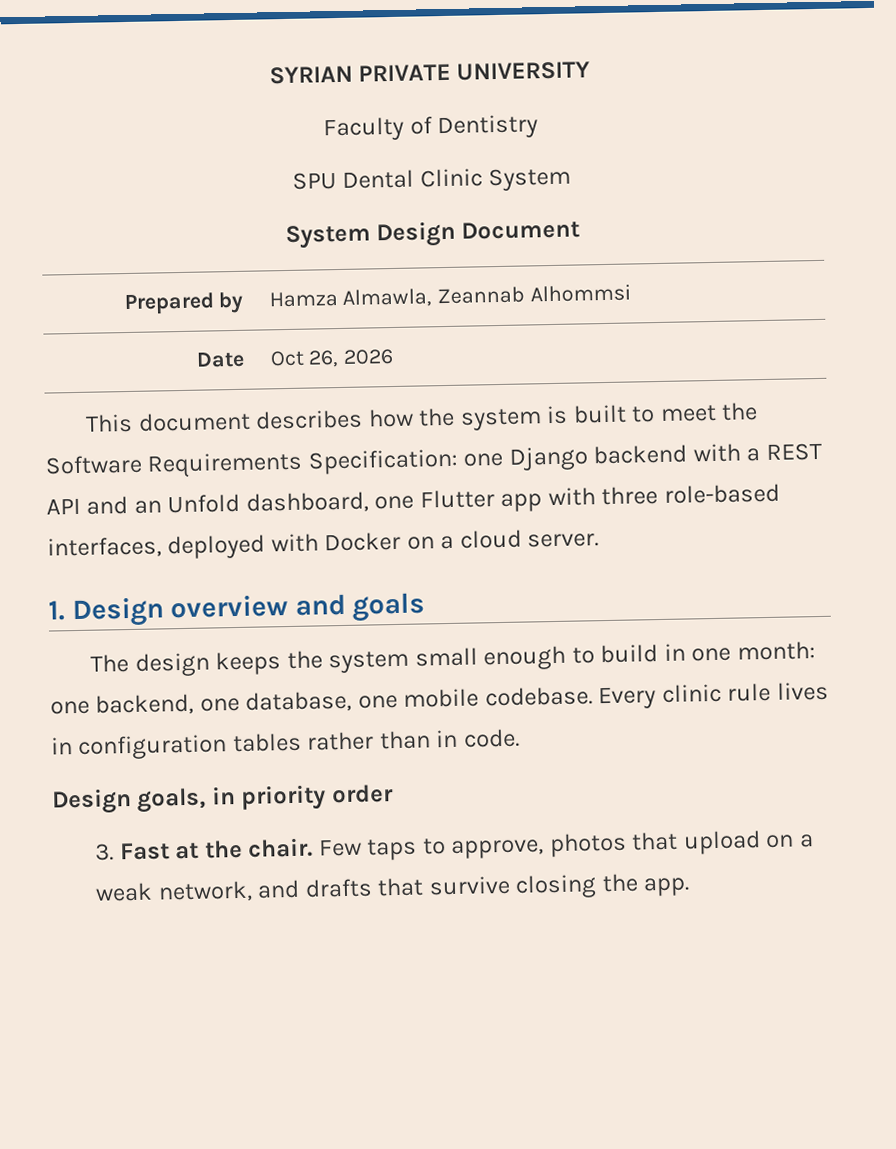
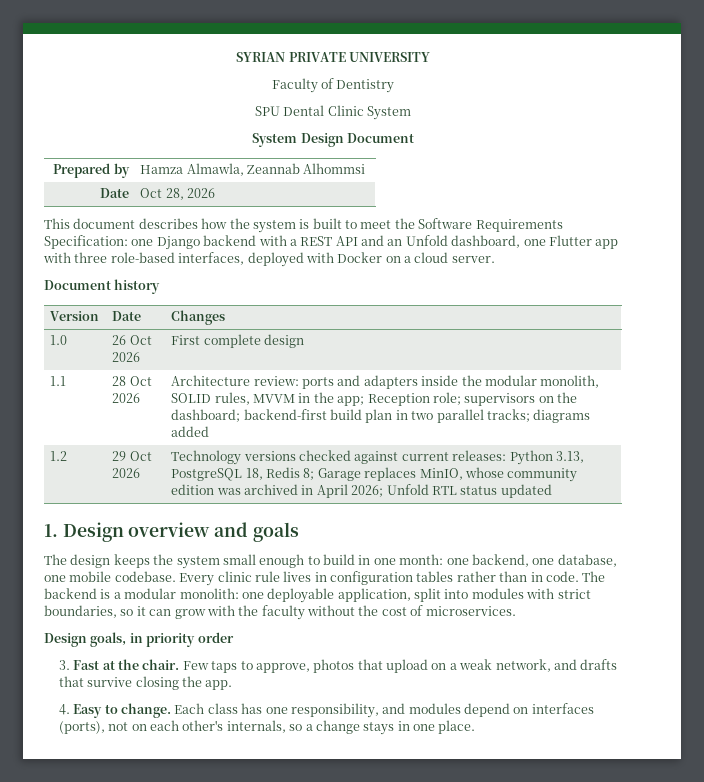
[308,350,340,368] 26, -> [165,188,184,200] 28,
(600, 540) none -> [44,279,161,294] [50,311,100,321] [112,311,142,321] [171,310,226,325] [50,335,68,345] [112,335,152,345] [112,352,141,362] [171,334,305,348] [50,376,67,386] [112,376,152,386] [112,393,141,403] [171,375,600,389] [171,392,578,406] [171,409,591,423] [171,426,210,437] [50,451,68,461] [112,451,152,461] [112,468,141,478] [171,450,584,465] [171,467,578,482] [171,484,552,498] // Document history // Version | Date | Changes // 1.0 | 26 Oct 2026 | First complete design // 1.1 | 28 Oct 2026 | Architecture review: ports and adapters inside the modular monolith, SOLID rules, MVVM in the app; Reception role; supervisors on the dashboard; backend-first build plan in two parallel tracks; diagrams added // 1.2 | 29 Oct 2026 | Technology versions checked against current releases: Python 3.13, PostgreSQL 18, Redis 8; Garage replaces MinIO, whose community edition was archived in April 2026; Unfold RTL status updated
(520, 738) none -> [582,571,606,582] [44,588,591,603] [44,605,516,620] The backend is a modular monolith: one deployable application, split into modules with strict boundaries, so it can grow with the faculty without the cost of microservices.
(691, 887) none -> [58,703,594,718] [58,720,476,735] // 4. Easy to change. Each class has one responsibility, and modules depend on interfaces (ports), not on each other's internals, so a change stays in one place.

